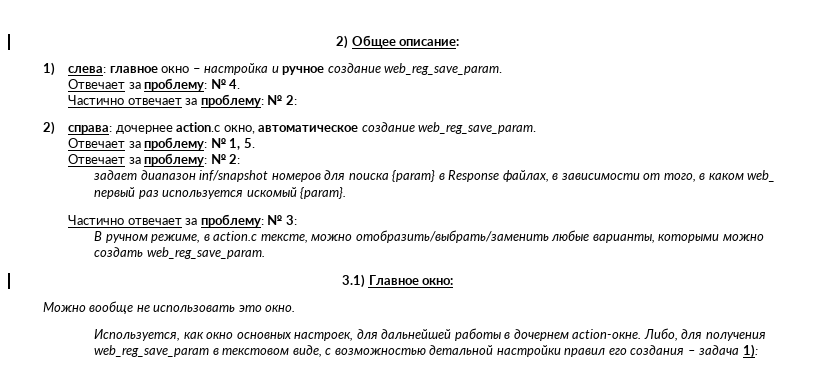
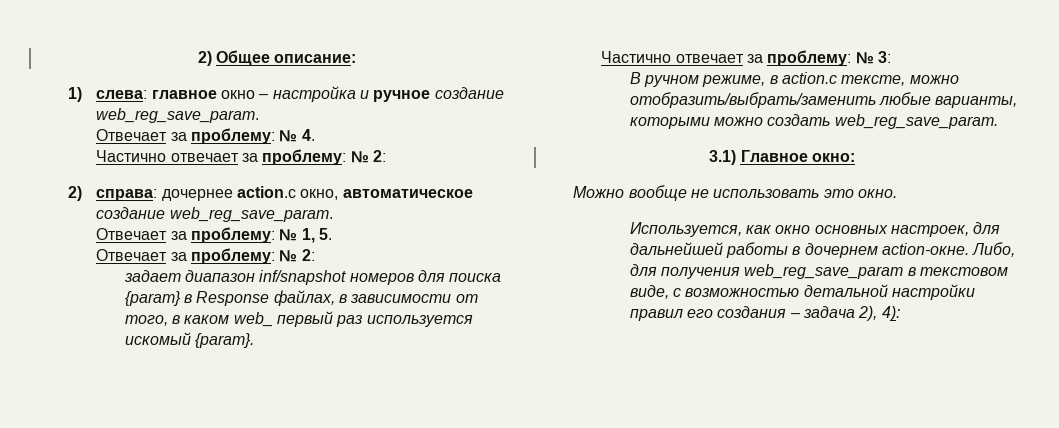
[742,344,758,358] 1): -> [858,306,900,321] 2), 4):

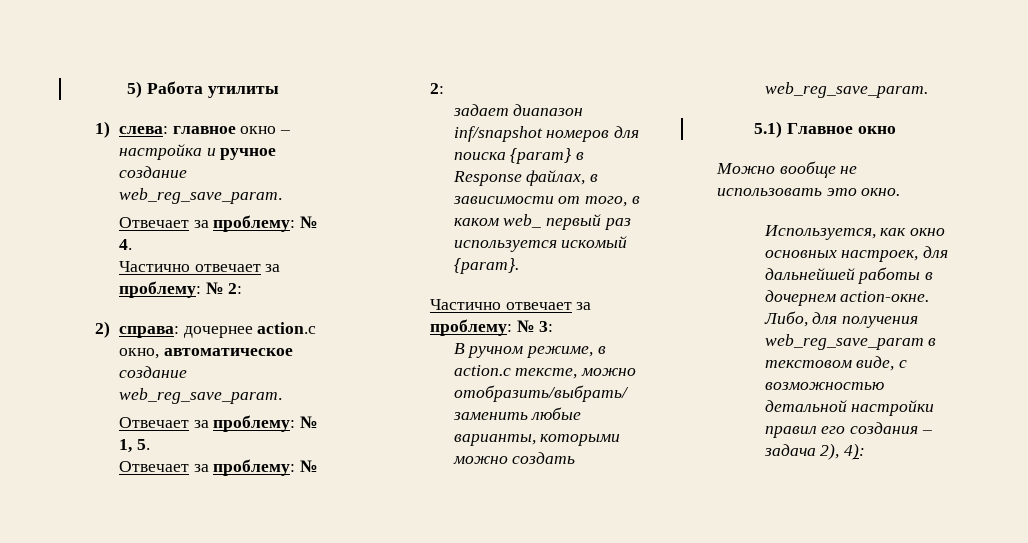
[197,50,357,66] 2) Общее описание: -> [127,81,279,98] 5) Работа утилиты
[709,150,855,165] 3.1) Главное окно: -> [754,121,896,138] 5.1) Главное окно

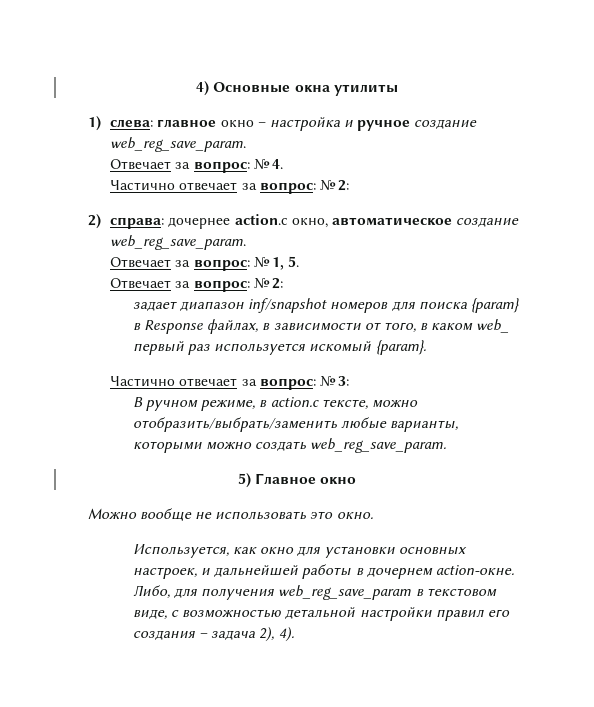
[127,81,203,98] 5) Работа -> [196,81,330,96] 4) Основные окна
[213,215,296,232] проблему: -> [193,161,250,173] вопрос:
[118,281,201,298] проблему: -> [259,182,316,194] вопрос:
[213,415,296,432] проблему: -> [193,259,250,271] вопрос:
[213,459,296,476] проблему: -> [193,280,250,292] вопрос:
[429,319,512,336] проблему: -> [259,378,316,390] вопрос:
[754,121,783,138] 5.1) -> [237,473,251,488] 5)
(946, 232) none -> [296,546,395,558] для установки
[923,246,949,258] для -> [200,568,210,575] и
[844,443,866,460] 4): -> [278,627,294,642] 4).

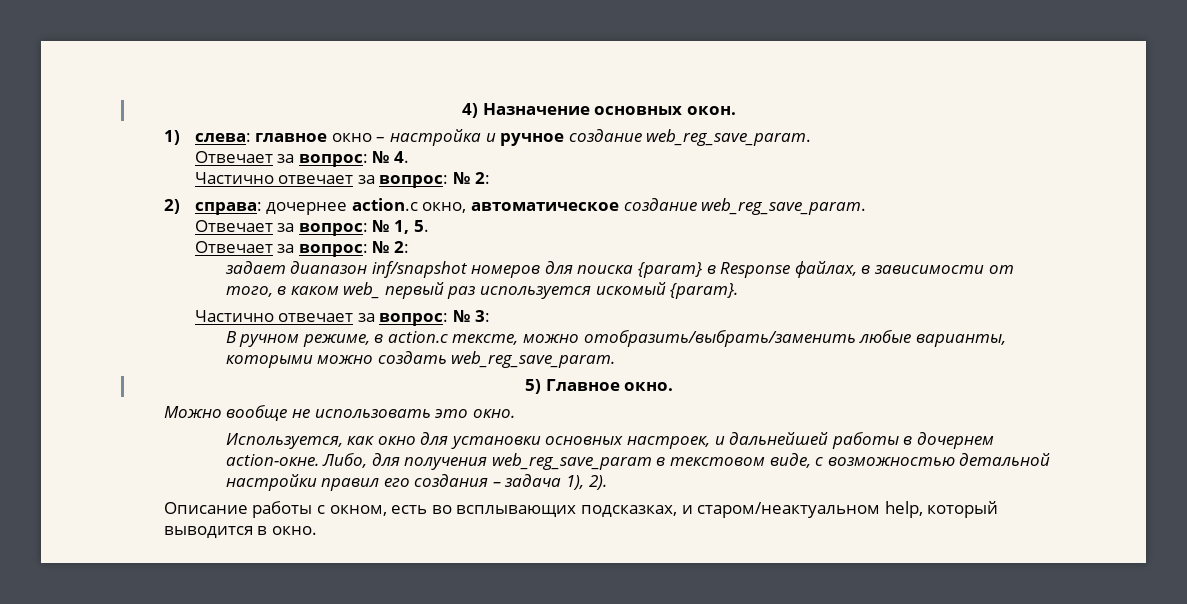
[213,82,398,96] Основные окна утилиты -> [482,103,736,115] Назначение основных окон.
[320,477,357,484] окно -> [624,382,674,391] окно.
[259,627,294,642] 2), 4). -> [566,475,607,490] [163,501,999,518] [163,526,318,538] 1), 2). // Описание работы с окном, есть во всплывающих подсказках, и старом/неактуальном help, который выводится в окно.

